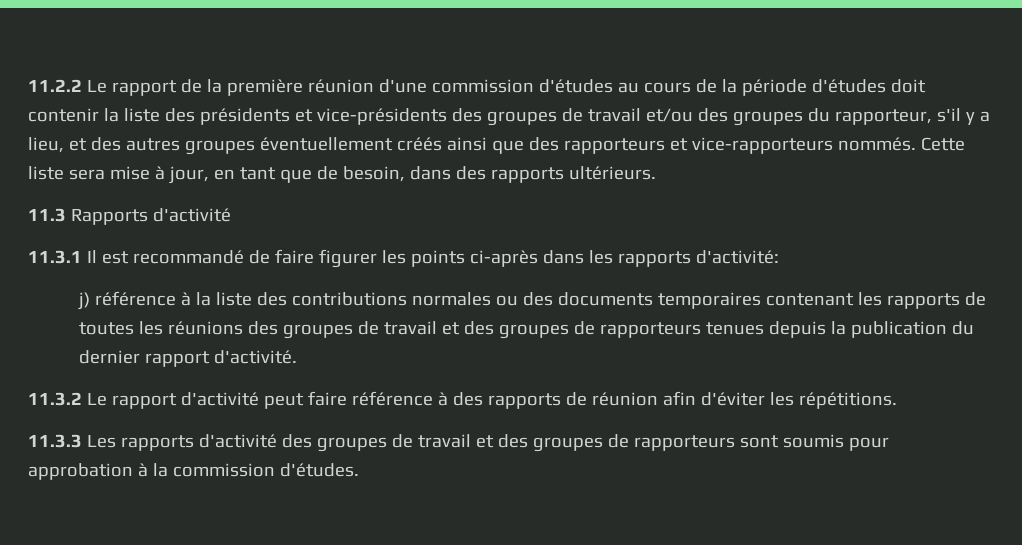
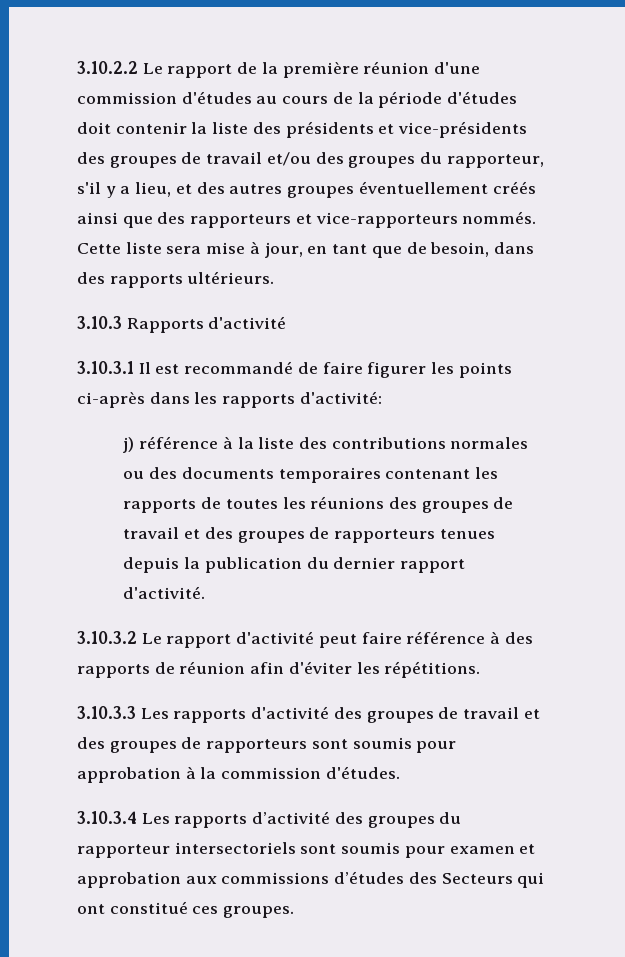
[28,79,82,92] 11.2.2 -> [77,61,138,74] 3.10.2.2
[28,208,66,222] 11.3 -> [77,316,122,329] 3.10.3
[28,250,82,264] 11.3.1 -> [77,361,134,374] 3.10.3.1
[28,392,82,406] 11.3.2 -> [77,631,137,644] 3.10.3.2
[28,434,82,448] 11.3.3 -> [77,706,136,719] 3.10.3.3
(359, 470) none -> [77,811,462,828] [77,842,536,858] [77,871,545,888] [77,901,295,918] // 3.10.3.4 Les rapports d’activité des groupes du rapporteur intersectoriels sont soumis pour examen et approbation aux commissions d’études des Secteurs qui ont constitué ces groupes.

